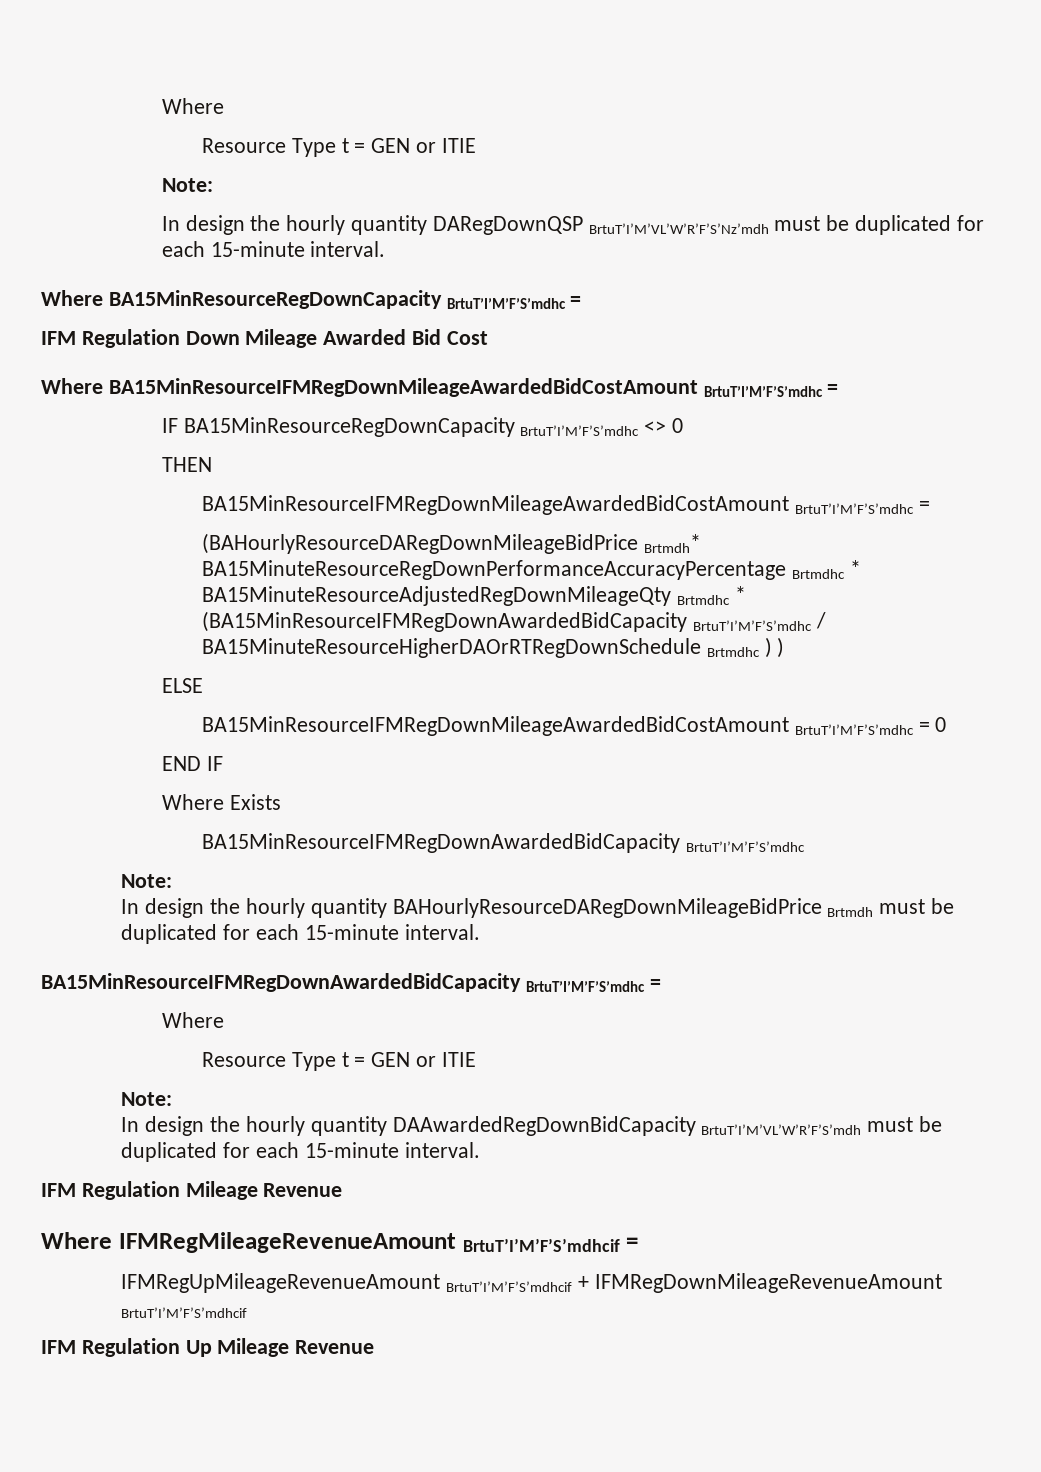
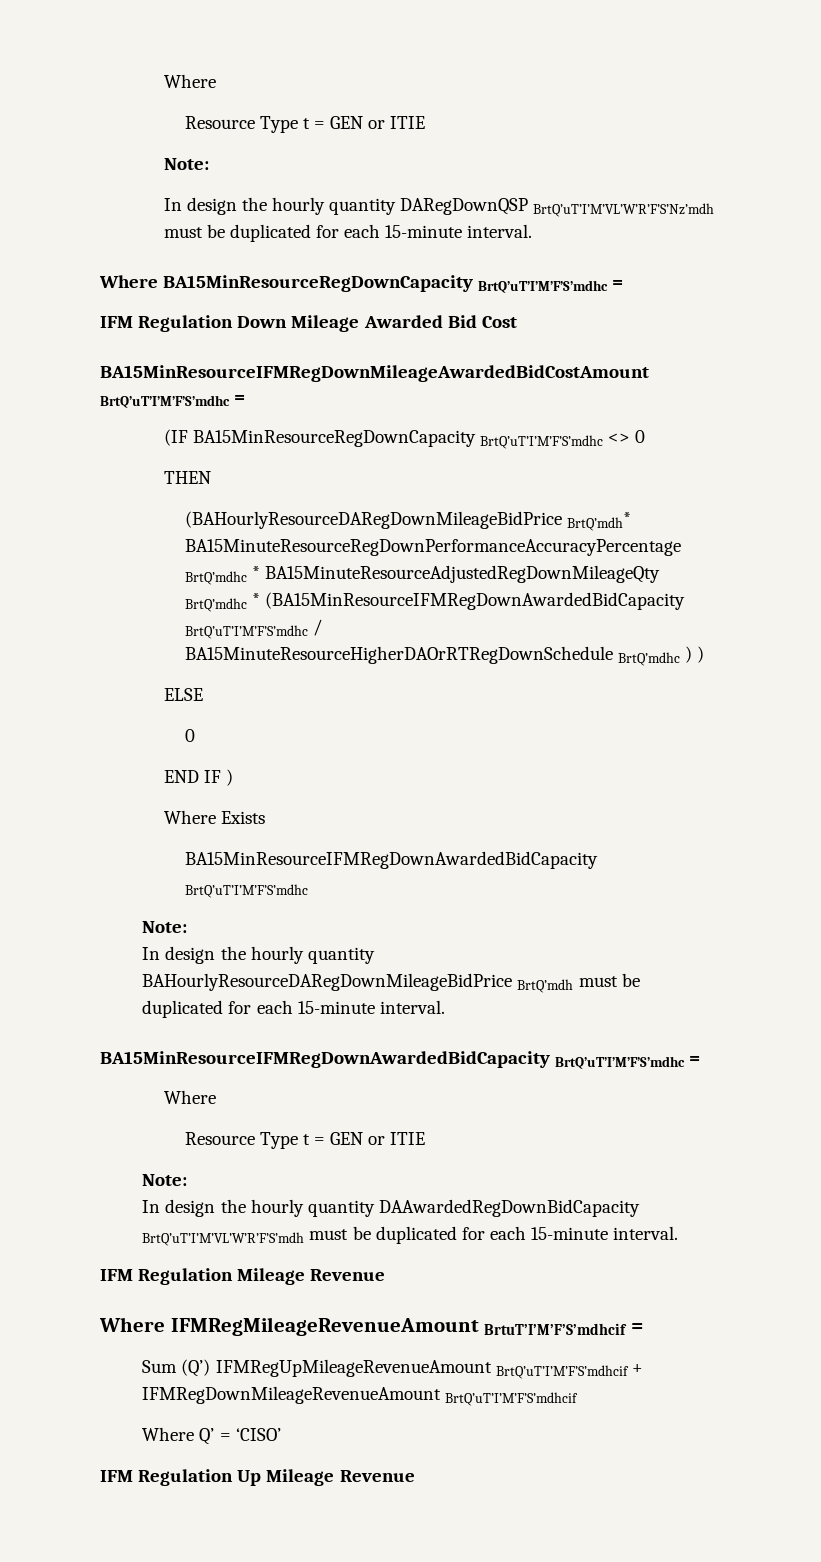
[588,223,769,234] BrtuT’I’M’VL’W’R’F’S’Nz’mdh -> [533,203,715,217] BrtQ’uT’I’M’VL’W’R’F’S’Nz’mdh
[446,298,566,309] BrtuT’I’M’F’S’mdhc -> [478,280,609,293] BrtQ’uT’I’M’F’S’mdhc
[41,378,839,397] [161,417,683,437] [161,457,212,472] [201,495,930,515] [201,533,701,554] [201,560,845,580] Where BA15MinResourceIFMRegDownMileageAwardedBidCostAmount BrtuT’I’M’F’S’mdhc = // IF BA15MinResourceRegDownCapacity BrtuT’I’M’F’S’mdhc <> 0 // THEN // BA15MinResourceIFMRegDownMileageAwardedBidCostAmount BrtuT’I’M’F’S’mdhc = // (BAHourlyResourceDARegDownMileageBidPrice Brtmdh* BA15MinuteResourceRegDownPerformanceAccuracyPercentage Brtmdhc -> [100,365,649,382] [100,395,246,408] [163,429,646,449] [163,471,211,484] [184,511,631,531] [184,539,681,556] [184,571,247,585] BA15MinResourceIFMRegDownMileageAwardedBidCostAmount BrtQ’uT’I’M’F’S’mdhc = // (IF BA15MinResourceRegDownCapacity BrtQ’uT’I’M’F’S’mdhc <> 0 // THEN // (BAHourlyResourceDARegDownMileageBidPrice BrtQ’mdh* BA15MinuteResourceRegDownPerformanceAccuracyPercentage BrtQ’mdhc
[676,595,730,605] Brtmdhc -> [184,598,247,612] BrtQ’mdhc
[692,620,812,631] BrtuT’I’M’F’S’mdhc -> [184,625,308,639] BrtQ’uT’I’M’F’S’mdhc
[706,647,760,657] Brtmdhc -> [617,652,680,666] BrtQ’mdhc
[201,716,930,736] BA15MinResourceIFMRegDownMileageAwardedBidCostAmount BrtuT’I’M’F’S’mdhc = -> (203, 694) none
(223, 763) none -> [225,769,233,786] )
[685,841,805,852] BrtuT’I’M’F’S’mdhc -> [184,884,308,898] BrtQ’uT’I’M’F’S’mdhc
[827,907,874,917] Brtmdh -> [517,979,574,993] BrtQ’mdh
[525,981,645,992] BrtuT’I’M’F’S’mdhc -> [555,1056,686,1069] BrtQ’uT’I’M’F’S’mdhc
[701,1124,862,1135] BrtuT’I’M’VL’W’R’F’S’mdh -> [142,1232,305,1246] BrtQ’uT’I’M’VL’W’R’F’S’mdh
[121,1273,942,1293] [121,1307,248,1318] IFMRegUpMileageRevenueAmount BrtuT’I’M’F’S’mdhcif + IFMRegDownMileageRevenueAmount BrtuT’I’M’F’S’mdhcif -> [142,1359,643,1379] [142,1386,579,1406] [142,1427,281,1445] Sum (Q’) IFMRegUpMileageRevenueAmount BrtQ’uT’I’M’F’S’mdhcif + IFMRegDownMileageRevenueAmount BrtQ’uT’I’M’F’S’mdhcif // Where Q’ = ‘CISO’

